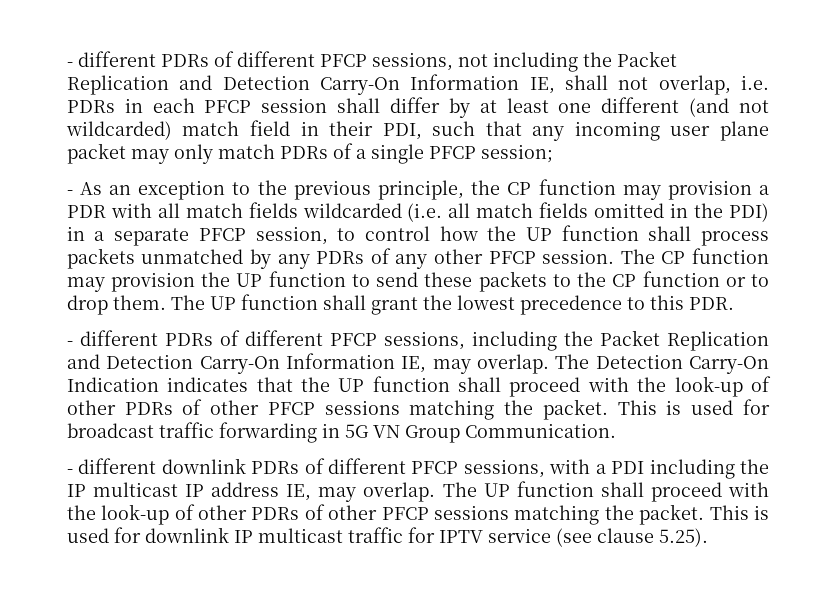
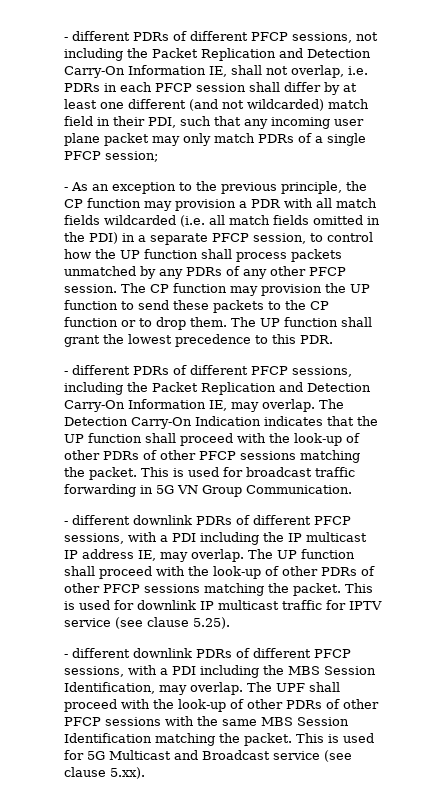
(708, 537) none -> [64,648,352,658] [64,665,377,678] [64,682,341,695] [64,699,380,712] [64,716,350,726] [64,733,375,746] [64,750,353,762] [64,767,146,779] // - different downlink PDRs of different PFCP sessions, with a PDI including the MBS Session Identification, may overlap. The UPF shall proceed with the look-up of other PDRs of other PFCP sessions with the same MBS Session Identification matching the packet. This is used for 5G Multicast and Broadcast service (see clause 5.xx).

